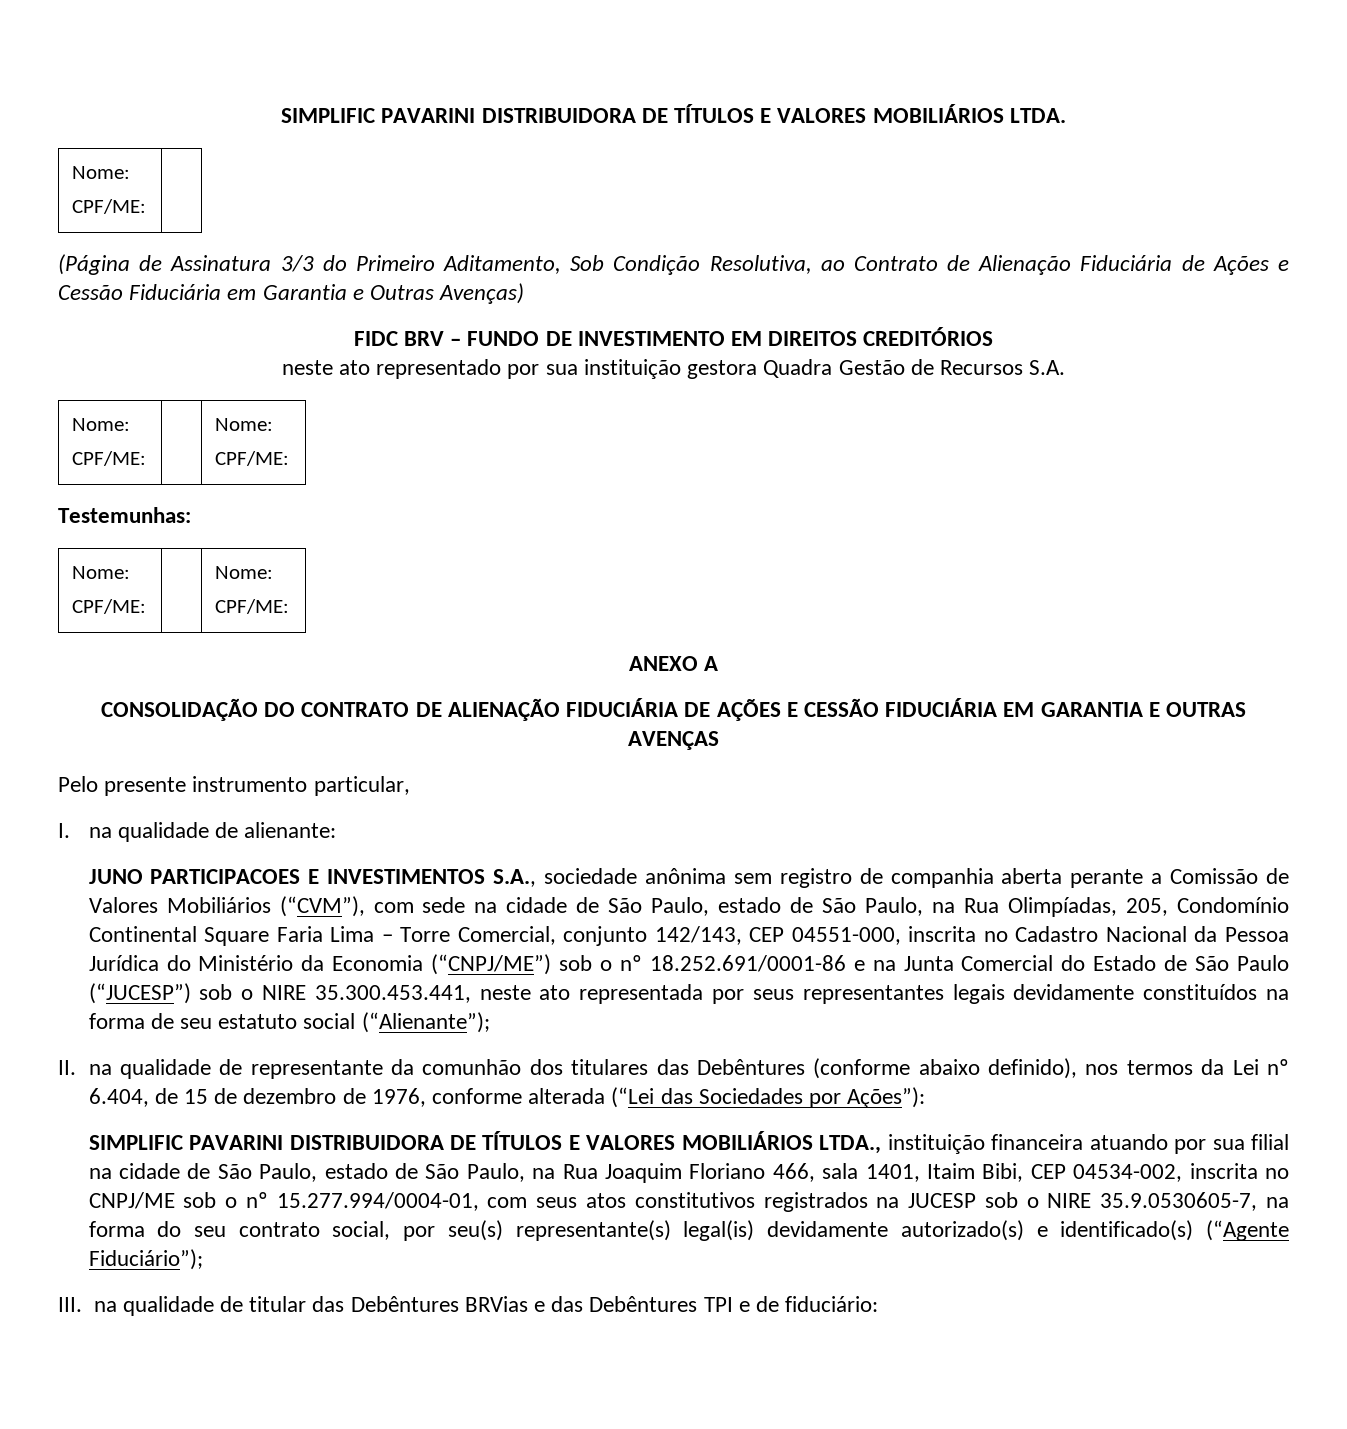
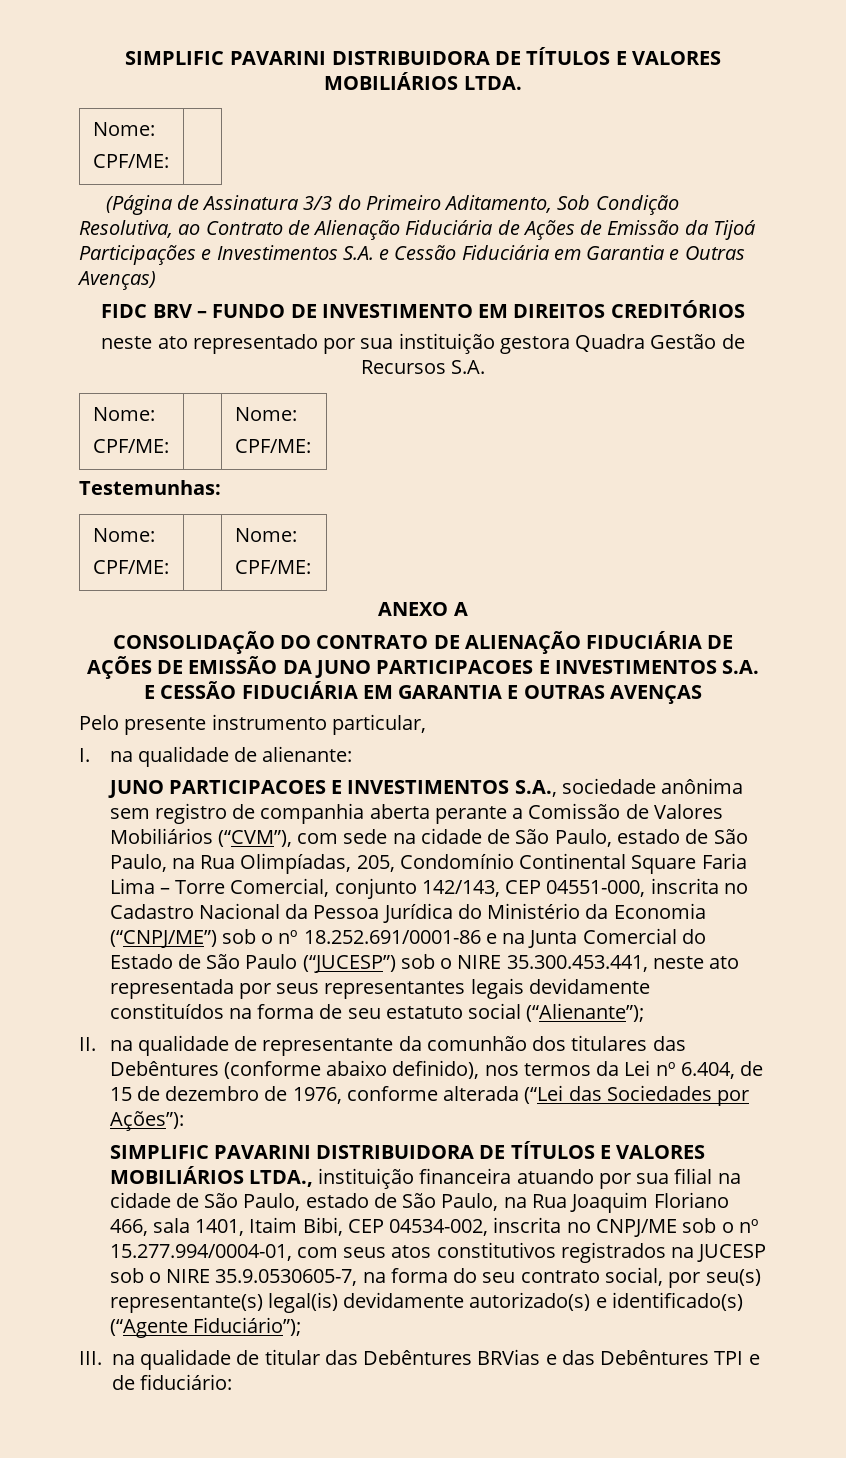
(1269, 265) none -> [580,220,755,240] [79,245,374,265] de Emissão da Tijoá Participações e Investimentos S.A.
(781, 710) none -> [157,656,760,678] DE EMISSÃO DA JUNO PARTICIPACOES E INVESTIMENTOS S.A.

